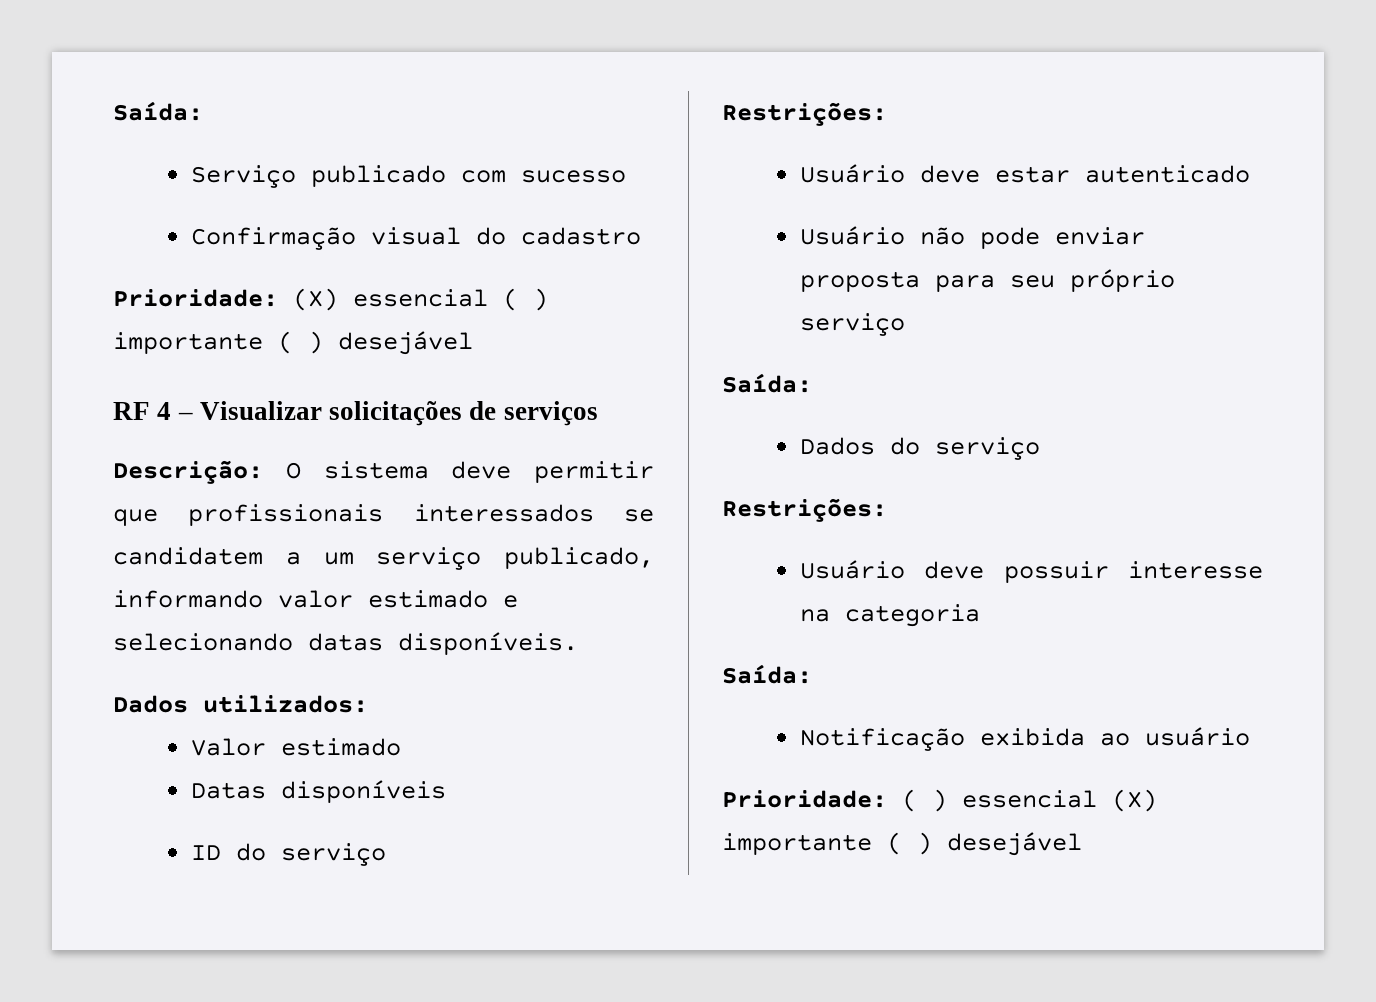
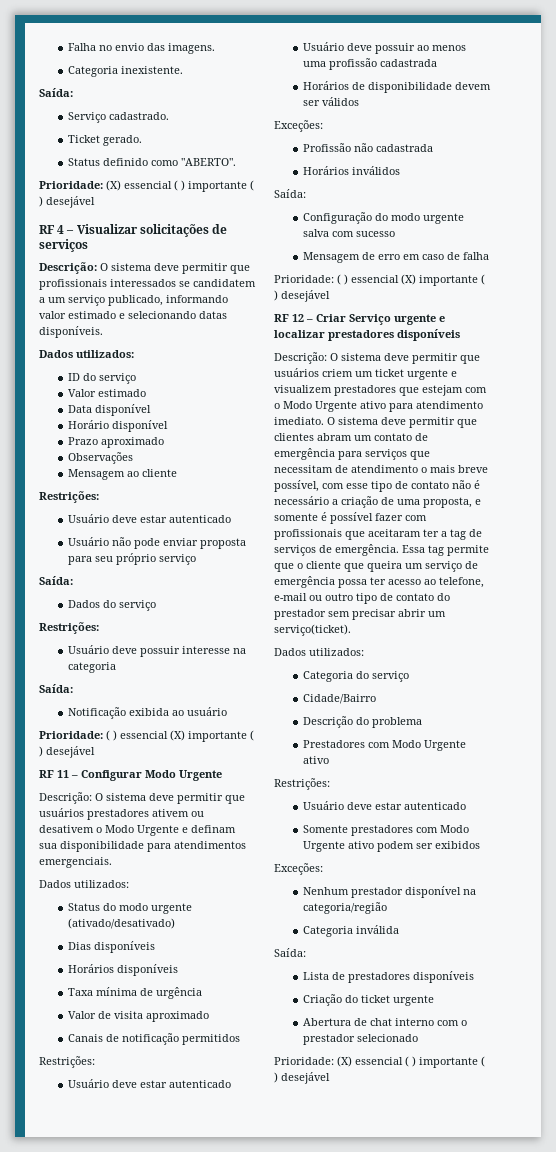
[113,101,203,121] [191,165,627,188] [191,227,642,250] Saída: // Serviço publicado com sucesso // Confirmação visual do cadastro -> [67,43,215,54] [67,66,183,77] [39,88,73,97] [67,112,169,123] [67,135,142,146] [67,158,236,166] Falha no envio das imagens. // Categoria inexistente. // Saída: // Serviço cadastrado. // Ticket gerado. // Status definido como "ABERTO".
(368, 704) none -> [67,373,136,384] // ID do serviço
[191,780,447,803] [191,843,387,866] Datas disponíveis // ID do serviço -> [67,404,151,416] [67,420,168,432] [67,437,164,448] [67,452,133,464] [67,469,177,480] Data disponível // Horário disponível // Prazo aproximado // Observações // Mensagem ao cliente
(1082, 844) none -> [39,770,222,781] [39,792,245,804] [39,808,204,820] [39,825,236,836] [39,841,246,852] [39,857,112,868] [39,880,129,888] [67,903,192,914] [67,918,175,929] [67,941,155,953] [67,964,178,976] [67,987,202,999] [67,1011,209,1022] [67,1033,240,1045] [39,1056,95,1068] [67,1079,231,1088] [302,42,466,54] [302,58,437,70] [302,81,491,93] [302,97,359,106] [274,120,323,132] [302,143,433,152] [302,166,400,175] [274,189,306,198] [302,212,464,224] [302,229,395,237] [302,252,489,263] [274,274,485,286] [274,290,330,302] [274,314,445,325] [274,329,460,341] [274,352,480,364] [274,368,457,380] [274,385,487,396] [274,401,483,412] [274,417,477,428] [274,433,428,441] [274,448,430,460] [274,465,488,473] [274,480,480,492] [274,496,481,508] [274,512,427,524] [274,529,482,540] [274,544,489,556] [274,561,478,572] [274,576,484,588] [274,593,450,604] [274,609,446,620] [274,624,351,636] [274,648,364,656] [302,671,409,682] [302,694,376,704] [302,716,422,728] [302,740,466,751] [302,756,329,764] [274,778,330,790] [302,801,466,810] [302,825,469,836] [302,841,480,852] [274,863,323,875] [302,886,476,898] [302,902,387,914] [302,925,399,937] [274,948,306,957] [302,971,474,983] [302,994,434,1006] [302,1018,467,1026] [302,1034,418,1045] [274,1056,485,1068] [274,1072,330,1084] // RF 11 – Configurar Modo Urgente // Descrição: O sistema deve permitir que usuários prestadores ativem ou desativem o Modo Urgente e definam sua disponibilidade para atendimentos emergenciais. // Dados utilizados: // Status do modo urgente (ativado/desativado) // Dias disponíveis // Horários disponíveis // Taxa mínima de urgência // Valor de visita aproximado // Canais de notificação permitidos // Restrições: // Usuário deve estar autenticado // Usuário deve possuir ao menos uma profissão cadastrada // Horários de disponibilidade devem ser válidos // Exceções: // Profissão não cadastrada // Horários inválidos // Saída: // Configuração do modo urgente salva com sucesso // Mensagem de erro em caso de falha // Prioridade: ( ) essencial (X) importante ( ) desejável // RF 12 – Criar Serviço urgente e localizar prestadores disponíveis // Descrição: O sistema deve permitir que usuários criem um ticket urgente e visualizem prestadores que estejam com o Modo Urgente ativo para atendimento imediato. O sistema deve permitir que clientes abram um contato de emergência para serviços que necessitam de atendimento o mais breve possível, com esse tipo de contato não é necessário a criação de uma proposta, e somente é possível fazer com profissionais que aceitaram ter a tag de serviços de emergência. Essa tag permite que o cliente que queira um serviço de emergência possa ter acesso ao telefone, e-mail ou outro tipo de contato do prestador sem precisar abrir um serviço(ticket). // Dados utilizados: // Categoria do serviço // Cidade/Bairro // Descrição do problema // Prestadores com Modo Urgente ativo // Restrições: // Usuário deve estar autenticado // Somente prestadores com Modo Urgente ativo podem ser exibidos // Exceções: // Nenhum prestador disponível na categoria/região // Categoria inválida // Saída: // Lista de prestadores disponíveis // Criação do ticket urgente // Abertura de chat interno com o prestador selecionado // Prioridade: (X) essencial ( ) importante ( ) desejável

